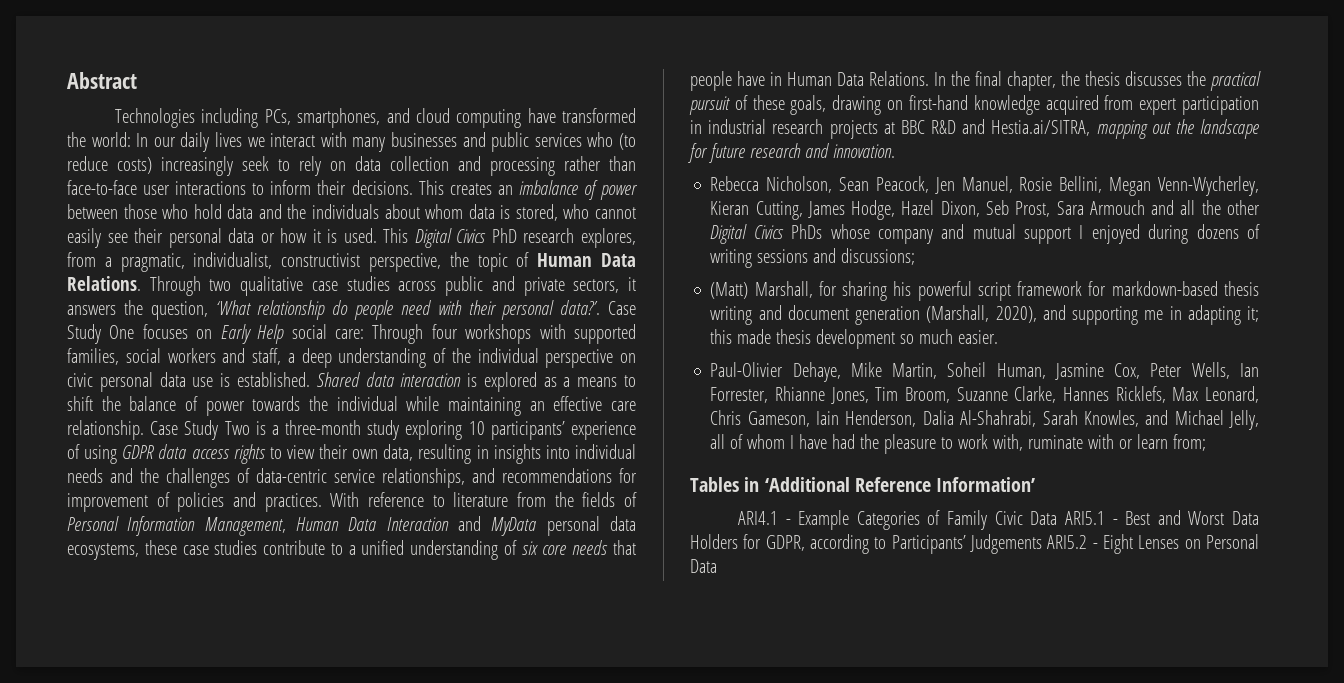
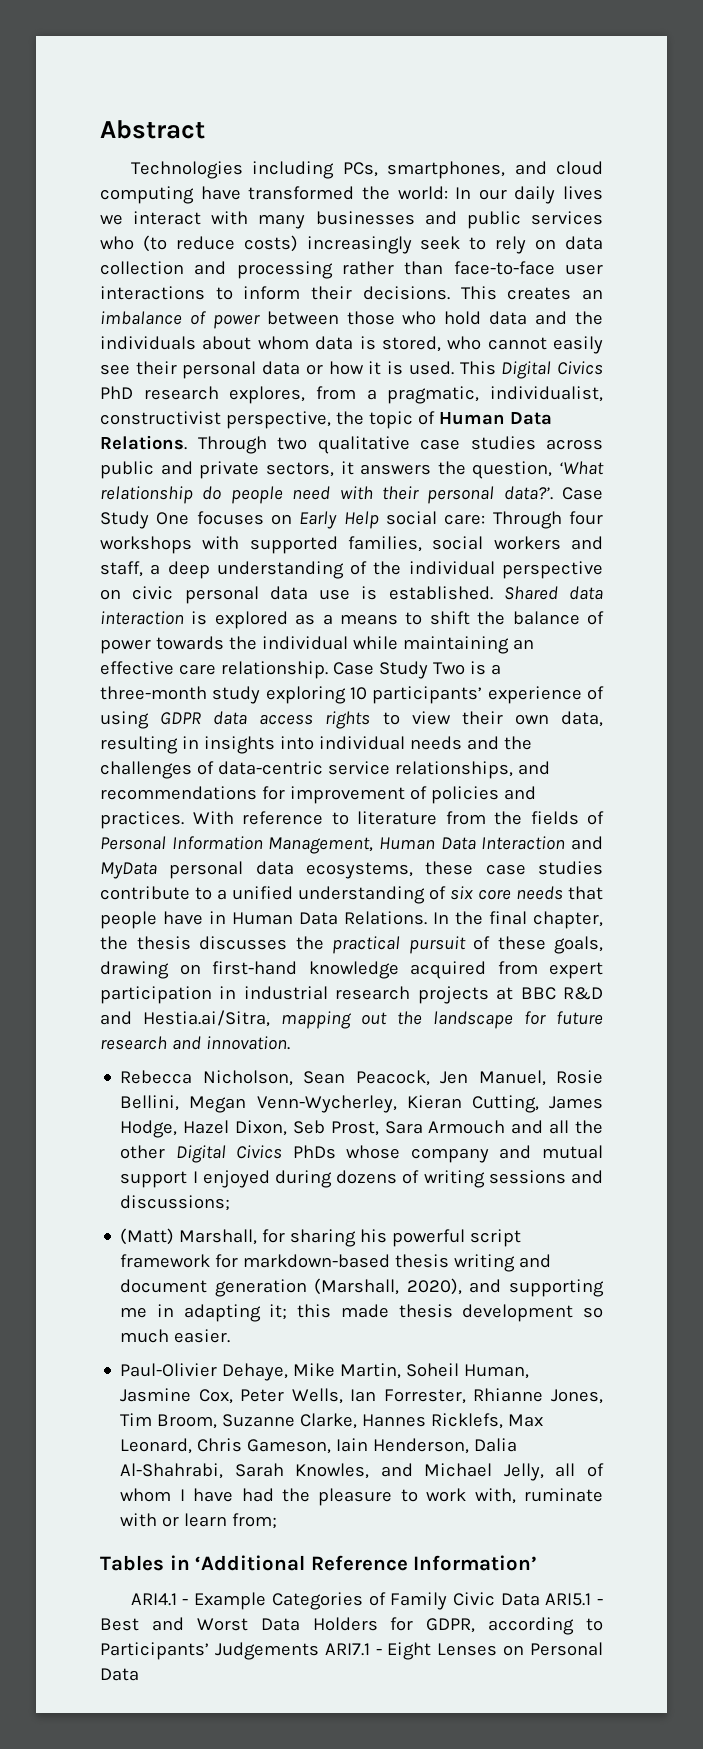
[991,120,1091,136] Hestia.ai/SITRA, -> [143,1010,270,1027] Hestia.ai/Sitra,
[1047,535,1088,549] ARI5.2 -> [324,1643,370,1656] ARI7.1

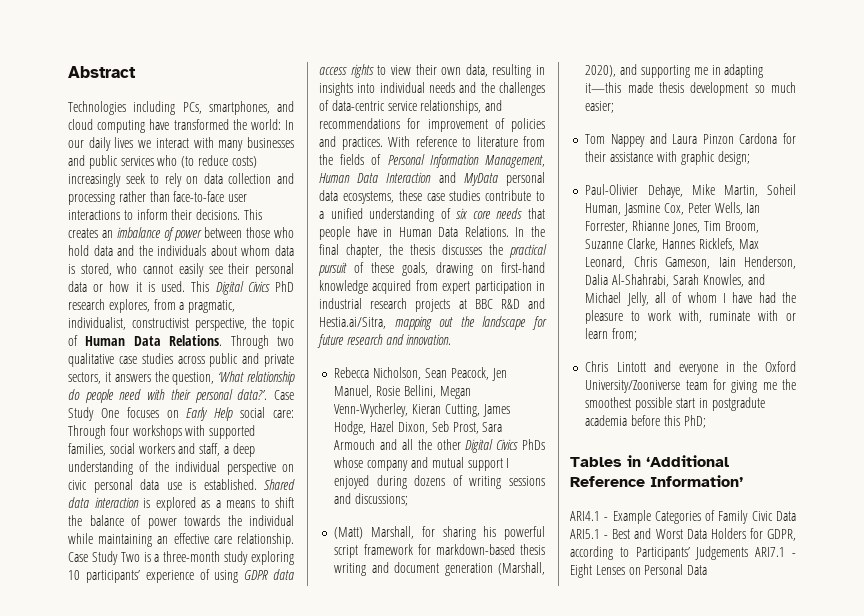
[269,1304,332,1320] it; this -> [585,82,622,93] it—this
[174,1329,231,1343] easier. -> [585,101,615,113] [585,133,796,147] [585,151,750,165] easier; // Tom Nappey and Laura Pinzon Cardona for their assistance with graphic design;
(278, 1521) none -> [585,361,796,375] [585,379,796,393] [585,397,765,411] [585,415,706,428] // Chris Lintott and everyone in the Oxford University/Zooniverse team for giving me the smoothest possible start in postgradute academia before this PhD;

